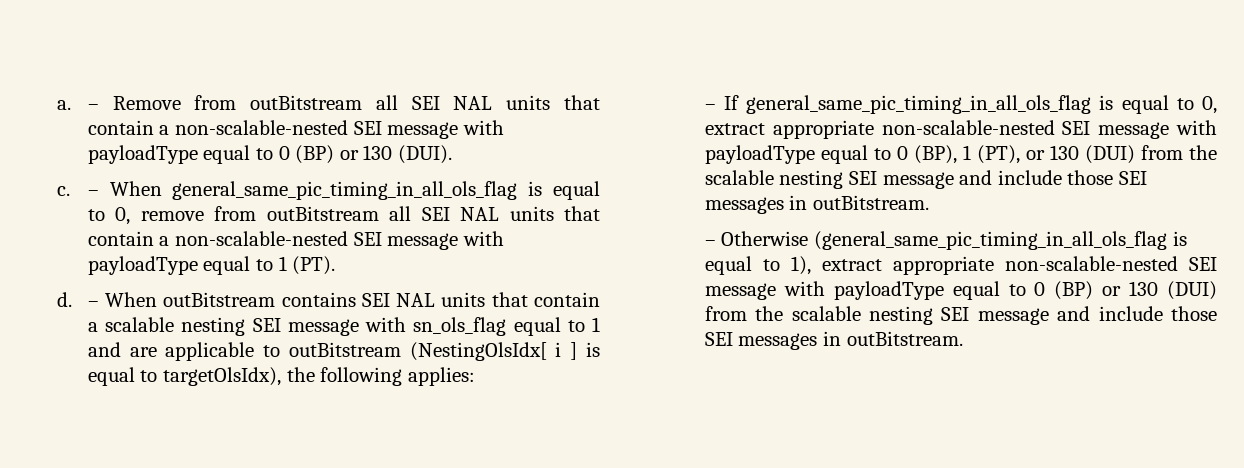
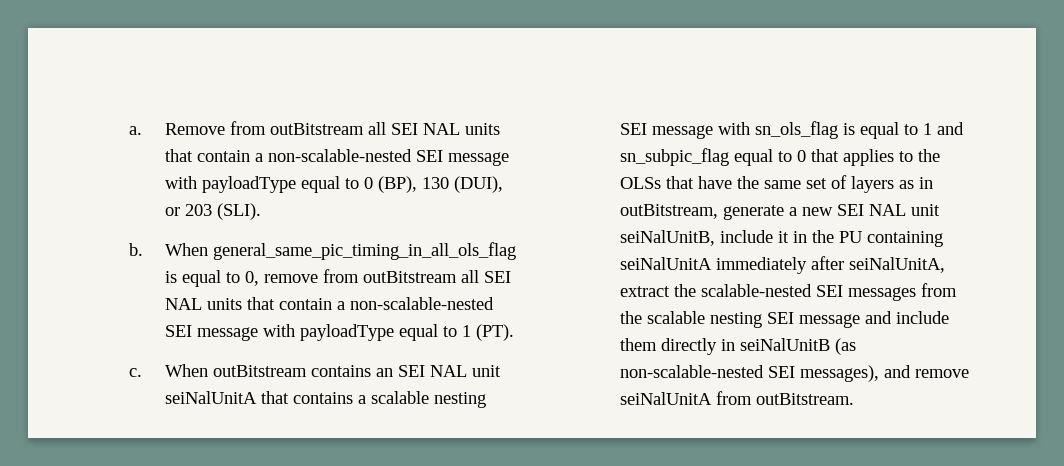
[87,104,99,110] – -> (142, 130) none
[295,145,452,164] [57,186,99,196] (BP) or 130 (DUI). // c. – -> [377,176,503,193] [164,203,261,220] [128,243,143,256] (BP), 130 (DUI), or 203 (SLI). // b.
[57,292,99,307] d. – -> [128,368,142,377] c.
[361,292,600,307] SEI NAL units that contain -> [375,365,501,377] [164,391,353,404] an SEI NAL unit seiNalUnitA that contains
(507, 326) none -> [842,123,855,135] is
[129,342,600,361] [87,367,475,386] [704,95,1217,114] [704,120,1217,139] [704,145,1217,164] [704,170,1147,189] [704,195,930,214] [704,231,1187,250] [704,256,1217,275] [704,281,1217,300] [704,306,1217,325] [704,331,842,350] are applicable to outBitstream (NestingOlsIdx[ i ] is equal to targetOlsIdx), the following applies: // – If general_same_pic_timing_in_all_ols_flag is equal to 0, extract appropriate non-scalable-nested SEI message with payloadType equal to 0 (BP), 1 (PT), or 130 (DUI) from the scalable nesting SEI message and include those SEI messages in outBitstream. // – Otherwise (general_same_pic_timing_in_all_ols_flag is equal to 1), extract appropriate non-scalable-nested SEI message with payloadType equal to 0 (BP) or 130 (DUI) from the scalable nesting SEI message and include those SEI messages in -> [619,148,940,166] [619,175,933,193] [619,204,940,220] [619,230,943,247] [619,256,945,274] [619,283,957,301] [619,311,949,328] [619,338,856,355] [619,365,969,382] [619,391,752,405] sn_subpic_flag equal to 0 that applies to the OLSs that have the same set of layers as in outBitstream, generate a new SEI NAL unit seiNalUnitB, include it in the PU containing seiNalUnitA immediately after seiNalUnitA, extract the scalable-nested SEI messages from the scalable nesting SEI message and include them directly in seiNalUnitB (as non-scalable-nested SEI messages), and remove seiNalUnitA from

